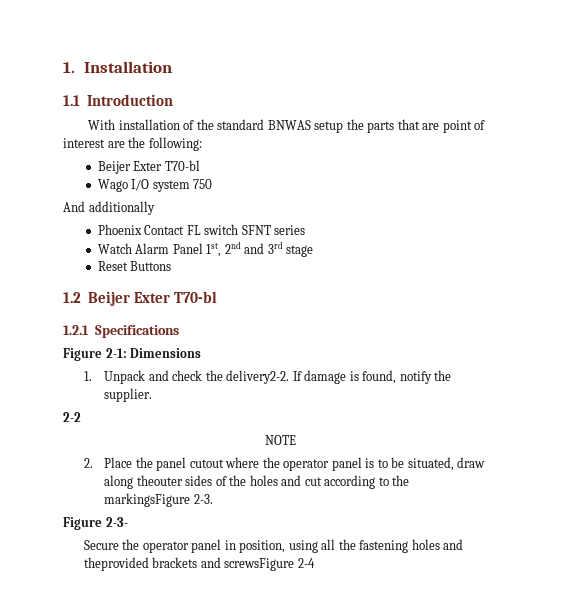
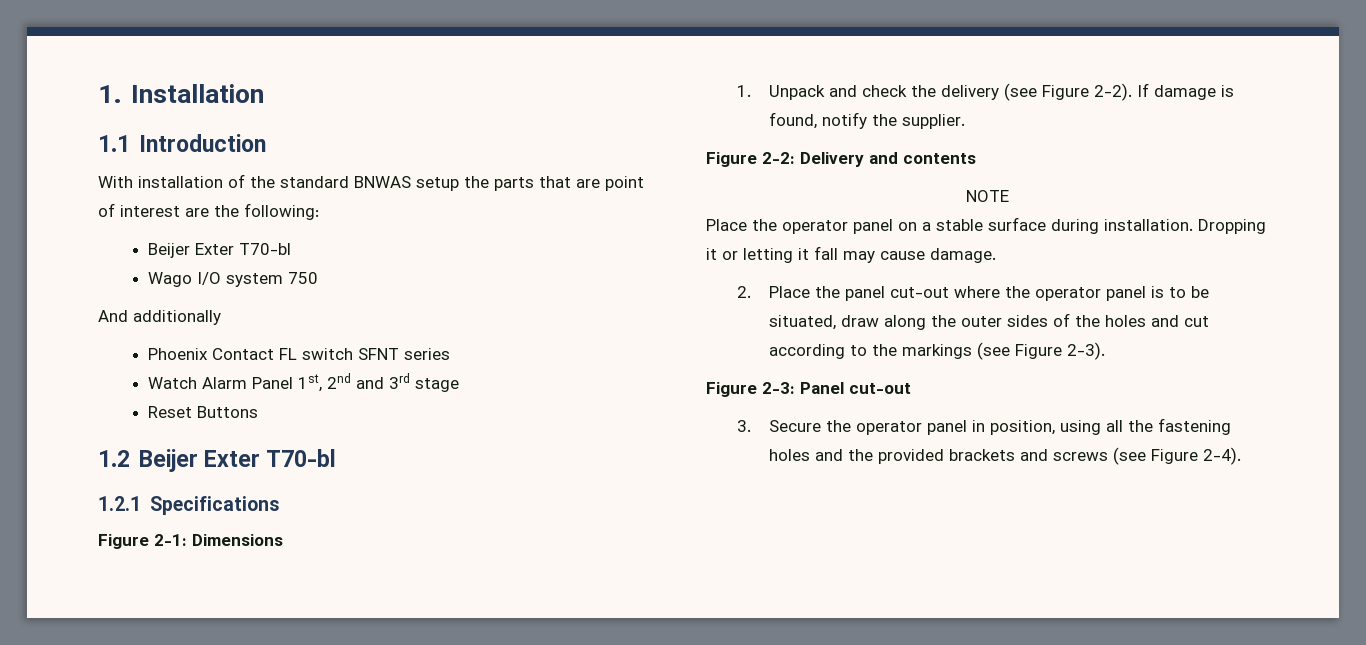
[226,370,290,384] delivery2-2. -> [940,83,1132,101] delivery (see Figure 2-2).
[63,412,81,422] [265,435,296,445] 2-2 // NOTE -> [706,152,976,167] [965,190,1009,202] [706,217,1266,234] [706,246,996,263] Figure 2-2: Delivery and contents // NOTE // Place the operator panel on a stable surface during installation. Dropping it or letting it fall may cause damage.
[189,459,224,468] cutout -> [889,287,949,298] cut-out
[136,475,183,486] theouter -> [930,315,1002,327] the outer
[104,493,213,507] [63,517,128,530] markingsFigure 2-3. // Figure 2-3- // -> [901,342,1105,360] [706,382,911,397] [737,420,752,432] markings (see Figure 2-3). // Figure 2-3: Panel cut-out // 3.
[83,557,315,571] theprovided brackets and screwsFigure 2-4 -> [847,447,1241,465] the provided brackets and screws (see Figure 2-4).

